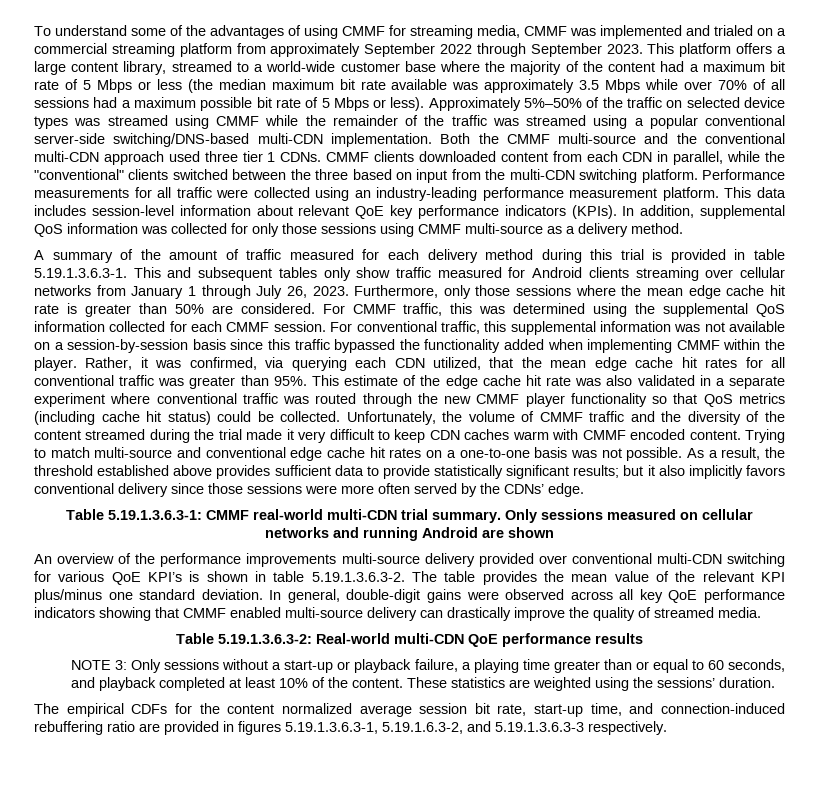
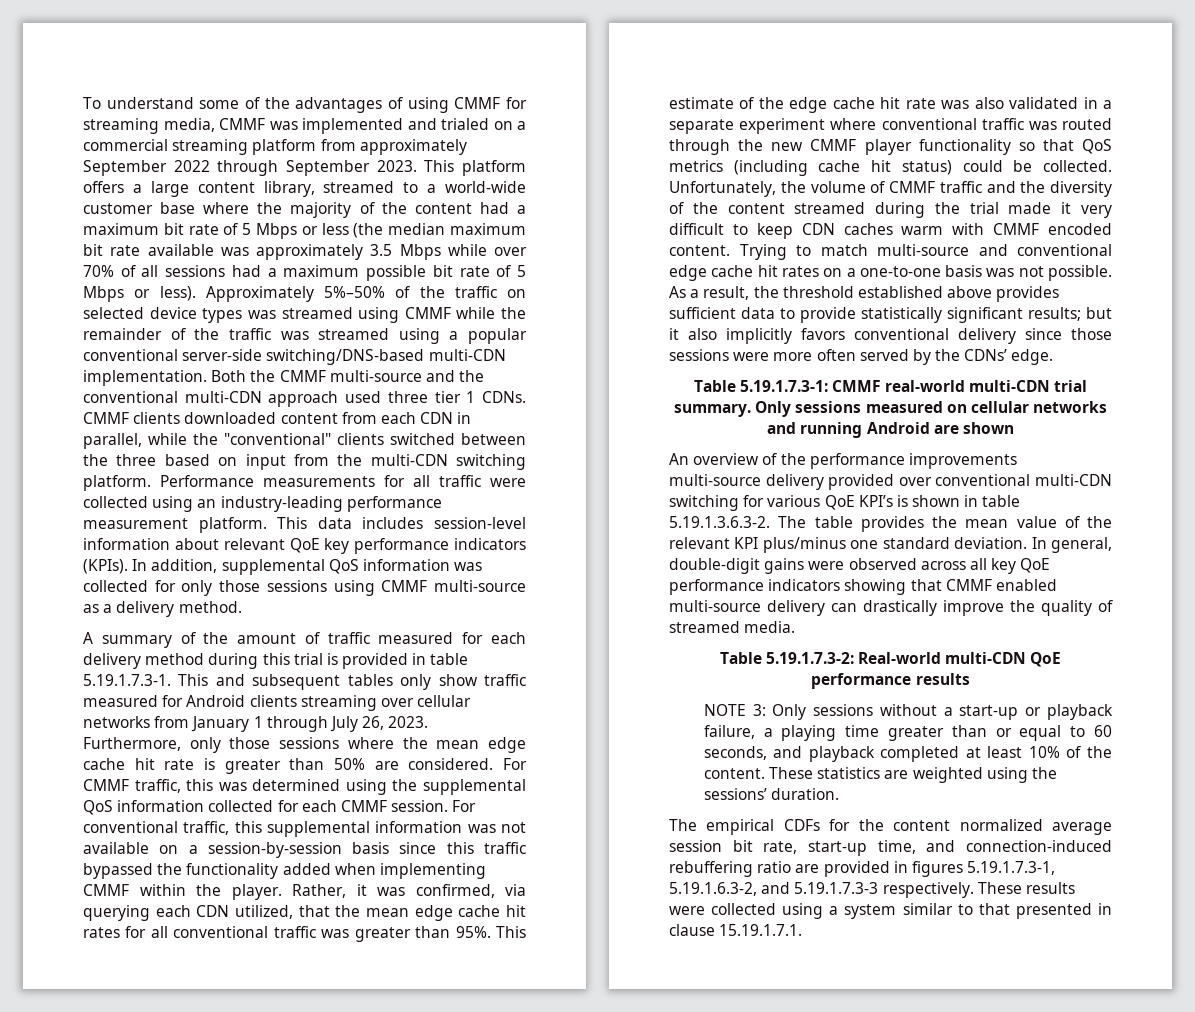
[34,268,127,278] 5.19.1.3.6.3-1. -> [83,674,171,686] 5.19.1.7.3-1.
[108,510,202,520] 5.19.1.3.6.3-1: -> [739,380,828,392] 5.19.1.7.3-1:
[218,634,312,644] 5.19.1.3.6.3-2: -> [765,652,854,664] 5.19.1.7.3-2:
[285,722,378,734] 5.19.1.3.6.3-1, -> [967,861,1056,875] 5.19.1.7.3-1,
[495,721,667,735] 5.19.1.3.6.3-3 respectively. -> [794,882,1075,898] [669,903,1112,919] [669,924,803,936] 5.19.1.7.3-3 respectively. These results were collected using a system similar to that presented in clause 15.19.1.7.1.

